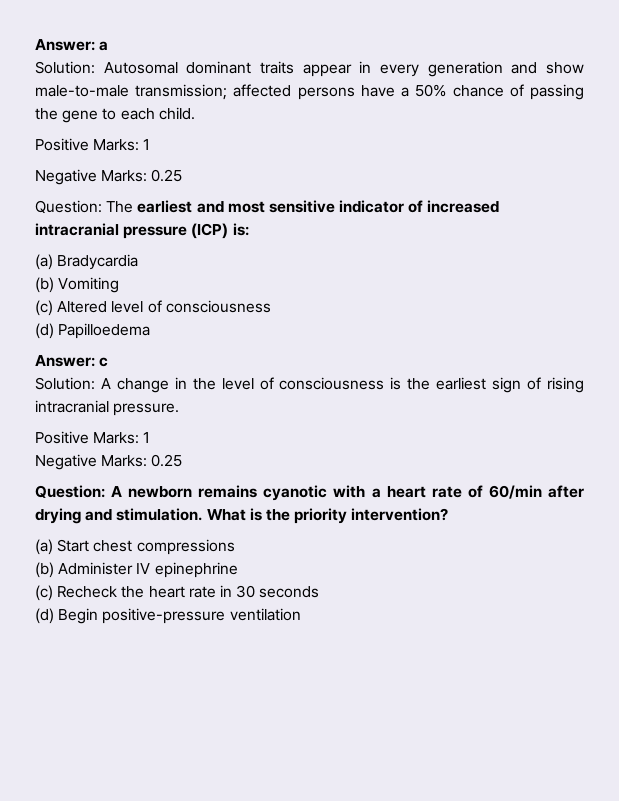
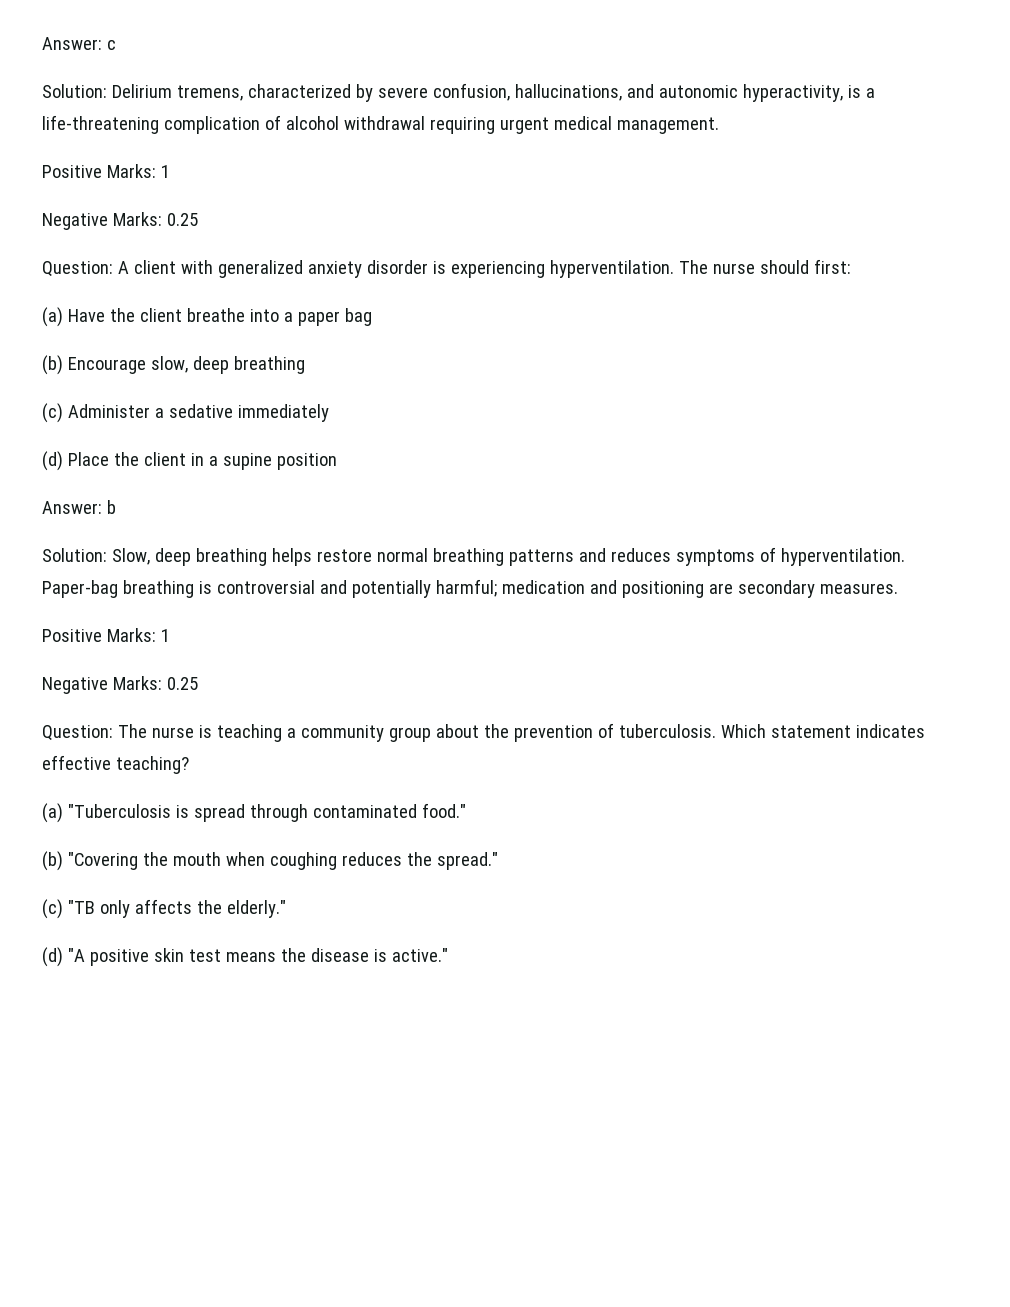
[35,39,109,51] [35,61,585,77] [35,84,584,100] [35,107,195,123] Answer: a // Solution: Autosomal dominant traits appear in every generation and show male-to-male transmission; affected persons have a 50% chance of passing the gene to each child. -> [42,37,116,50] [42,83,875,102] [42,115,719,134] [42,164,170,178] [42,212,198,230] [42,259,851,278] [42,307,372,327] [42,355,305,375] [42,403,329,423] [42,451,337,471] [42,500,116,514] [42,547,905,566] [42,579,898,598] Answer: c // Solution: Delirium tremens, characterized by severe confusion, hallucinations, and autonomic hyperactivity, is a life-threatening complication of alcohol withdrawal requiring urgent medical management. // Positive Marks: 1 // Negative Marks: 0.25 // Question: A client with generalized anxiety disorder is experiencing hyperventilation. The nurse should first: // (a) Have the client breathe into a paper bag // (b) Encourage slow, deep breathing // (c) Administer a sedative immediately // (d) Place the client in a supine position // Answer: b // Solution: Slow, deep breathing helps restore normal breathing patterns and reduces symptoms of hyperventilation. Paper-bag breathing is controversial and potentially harmful; medication and positioning are secondary measures.
[137,200,500,213] [35,223,249,239] [35,254,139,270] [35,277,120,293] [35,300,271,316] [35,323,151,339] [35,355,109,367] [35,377,584,393] [35,400,180,416] [35,431,151,444] [35,454,183,470] [35,485,585,501] [35,508,449,524] [35,539,235,555] [35,562,238,578] [35,585,320,601] [35,608,301,624] earliest and most sensitive indicator of increased intracranial pressure (ICP) is: // (a) Bradycardia // (b) Vomiting // (c) Altered level of consciousness // (d) Papilloedema // Answer: c // Solution: A change in the level of consciousness is the earliest sign of rising intracranial pressure. // Positive Marks: 1 // Negative Marks: 0.25 // Question: A newborn remains cyanotic with a heart rate of 60/min after drying and stimulation. What is the priority intervention? // (a) Start chest compressions // (b) Administer IV epinephrine // (c) Recheck the heart rate in 30 seconds // (d) Begin positive-pressure ventilation -> [151,723,925,742] [42,755,189,774] [42,803,466,823] [42,851,498,871] [42,899,286,919] [42,947,448,967] nurse is teaching a community group about the prevention of tuberculosis. Which statement indicates effective teaching? // (a) "Tuberculosis is spread through contaminated food." // (b) "Covering the mouth when coughing reduces the spread." // (c) "TB only affects the elderly." // (d) "A positive skin test means the disease is active."

